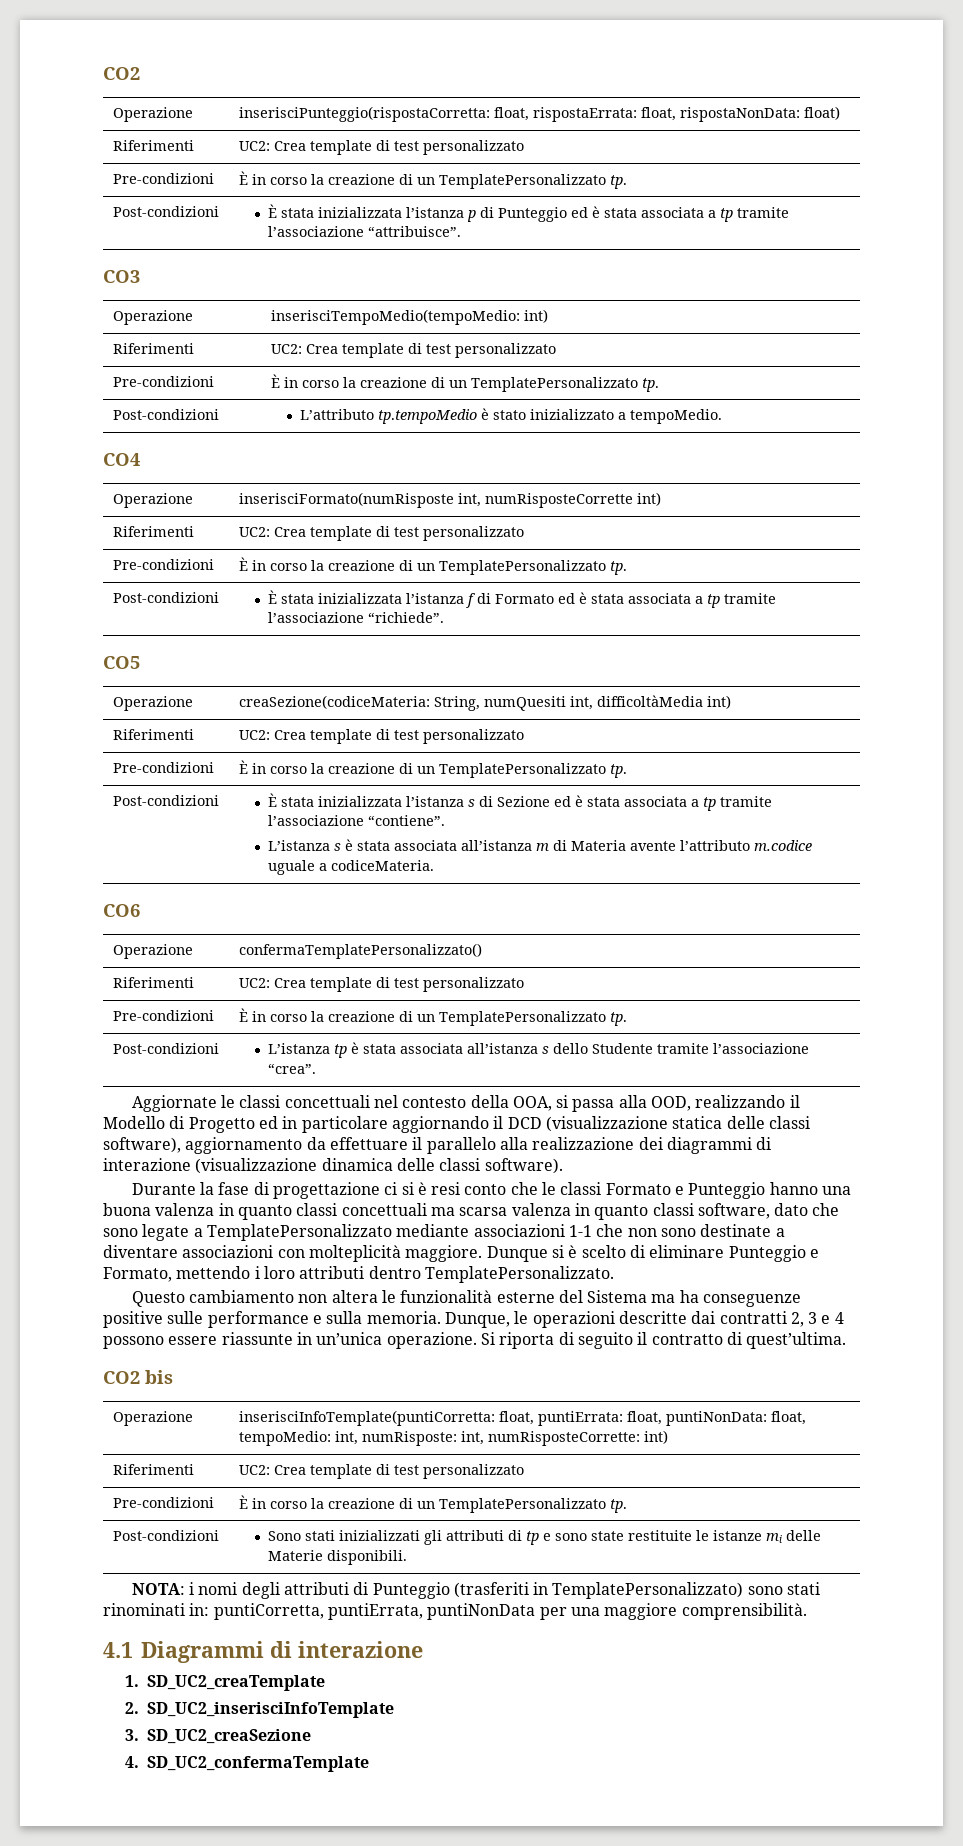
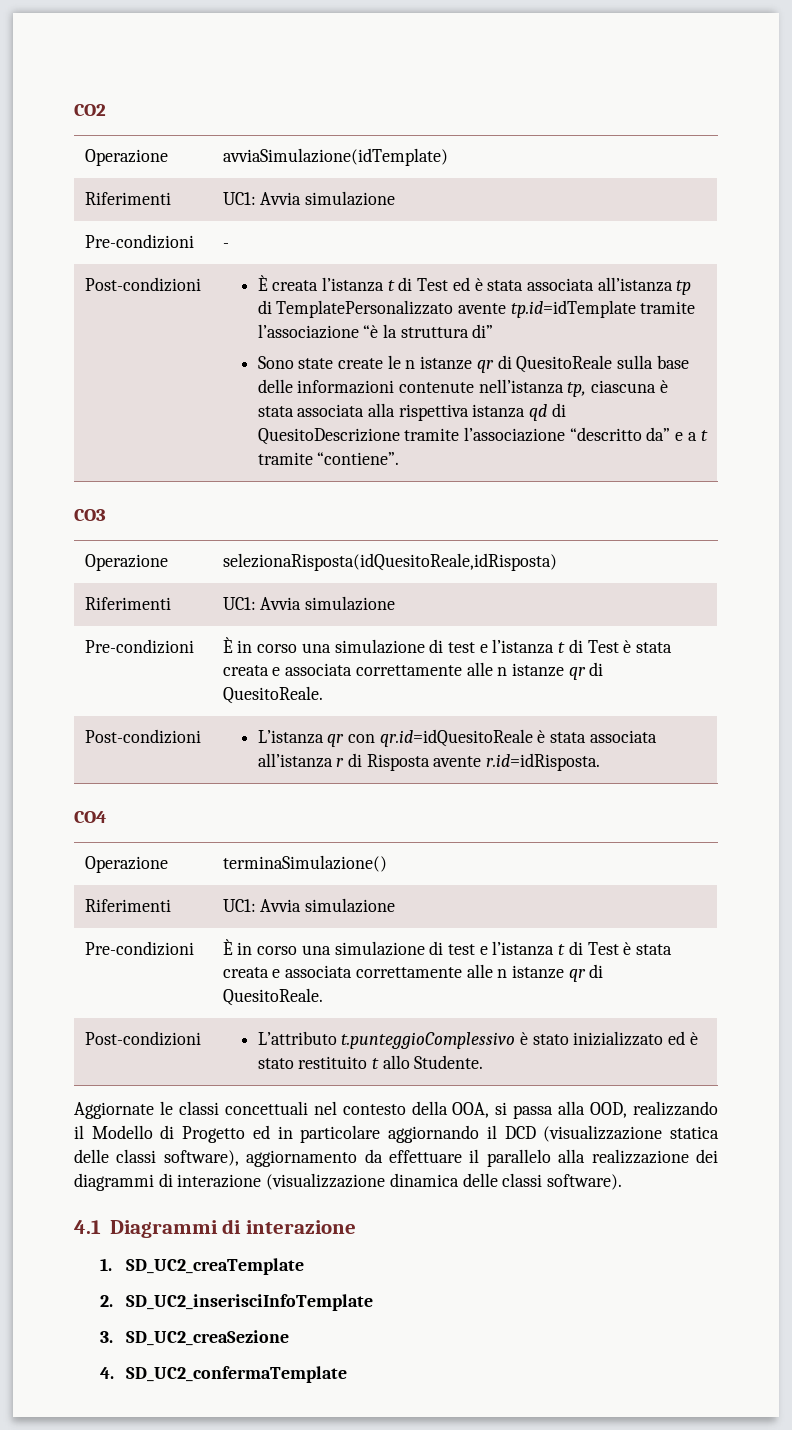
[238,106,840,122] [112,140,194,151] [238,140,524,155] [112,173,214,184] [238,171,627,189] [112,206,219,217] [268,204,790,222] [268,226,462,237] [103,270,140,283] [112,310,193,325] [270,309,548,325] [112,343,194,354] [270,343,556,358] [112,376,214,387] [270,374,659,392] inserisciPunteggio(rispostaCorretta: float, rispostaErrata: float, rispostaNonData: float) // Riferimenti | UC2: Crea template di test personalizzato // Pre-condizioni | È in corso la creazione di un TemplatePersonalizzato tp. // Post-condizioni | È stata inizializzata l’istanza p di Punteggio ed è stata associata a tp tramite l’associazione “attribuisce”. // CO3 // Operazione | inserisciTempoMedio(tempoMedio: int) // Riferimenti | UC2: Crea template di test personalizzato // Pre-condizioni | È in corso la creazione di un TemplatePersonalizzato tp. -> [222,148,448,166] [84,192,171,205] [222,191,396,206] [84,234,194,249] [222,243,229,248] [84,277,201,292] [257,275,692,295] [257,300,696,318] [257,324,494,339] [257,355,689,373] [257,379,668,397] [257,403,566,421] [257,427,708,445] [257,452,400,465] [74,509,106,521] [84,554,168,571] [222,553,557,571] [84,597,171,610] [222,596,396,611] [84,639,194,654] [222,637,673,654] [222,662,604,680] [222,686,323,704] [84,729,201,744] [257,729,657,747] [257,753,601,771] [74,811,107,823] [84,856,168,873] [222,855,387,872] [84,899,171,912] [222,898,396,913] [84,941,194,956] [222,939,673,956] [222,964,604,982] [222,988,323,1006] avviaSimulazione(idTemplate) // Riferimenti | UC1: Avvia simulazione // Pre-condizioni | - // Post-condizioni | È creata l’istanza t di Test ed è stata associata all’istanza tp di TemplatePersonalizzato avente tp.id=idTemplate tramite l’associazione “è la struttura di” // Sono state create le n istanze qr di QuesitoReale sulla base delle informazioni contenute nell’istanza tp, ciascuna è stata associata alla rispettiva istanza qd di QuesitoDescrizione tramite l’associazione “descritto da” e a t tramite “contiene”. // CO3 // Operazione | selezionaRisposta(idQuesitoReale,idRisposta) // Riferimenti | UC1: Avvia simulazione // Pre-condizioni | È in corso una simulazione di test e l’istanza t di Test è stata creata e associata correttamente alle n istanze qr di QuesitoReale. // Post-condizioni | L’istanza qr con qr.id=idQuesitoReale è stata associata all’istanza r di Risposta avente r.id=idRisposta. // CO4 // Operazione | terminaSimulazione() // Riferimenti | UC1: Avvia simulazione // Pre-condizioni | È in corso una simulazione di test e l’istanza t di Test è stata creata e associata correttamente alle n istanze qr di QuesitoReale.
[378,409,478,424] tp.tempoMedio -> [341,1032,516,1049] t.punteggioComplessivo
[618,409,723,424] [103,453,140,466] [112,493,193,508] [238,492,661,508] [112,526,194,537] [238,526,524,541] [112,559,214,570] [238,557,627,575] [112,592,219,603] [268,590,777,608] [268,612,445,623] [103,656,140,669] [112,696,193,711] [238,695,731,711] [112,729,194,740] [238,729,524,744] [112,762,214,773] [238,760,627,778] [112,795,219,806] [268,793,773,811] [268,815,446,826] [268,839,813,851] [268,860,435,875] [103,904,140,917] [112,944,193,959] [238,943,482,959] [112,977,194,988] [238,977,524,992] [112,1010,214,1021] [238,1008,627,1026] [112,1043,219,1054] [268,1042,810,1058] [268,1063,317,1074] a tempoMedio. // CO4 // Operazione | inserisciFormato(numRisposte int, numRisposteCorrette int) // Riferimenti | UC2: Crea template di test personalizzato // Pre-condizioni | È in corso la creazione di un TemplatePersonalizzato tp. // Post-condizioni | È stata inizializzata l’istanza f di Formato ed è stata associata a tp tramite l’associazione “richiede”. // CO5 // Operazione | creaSezione(codiceMateria: String, numQuesiti int, difficoltàMedia int) // Riferimenti | UC2: Crea template di test personalizzato // Pre-condizioni | È in corso la creazione di un TemplatePersonalizzato tp. // Post-condizioni | È stata inizializzata l’istanza s di Sezione ed è stata associata a tp tramite l’associazione “contiene”. // L’istanza s è stata associata all’istanza m di Materia avente l’attributo m.codice uguale a codiceMateria. // CO6 // Operazione | confermaTemplatePersonalizzato() // Riferimenti | UC2: Crea template di test personalizzato // Pre-condizioni | È in corso la creazione di un TemplatePersonalizzato tp. // Post-condizioni | L’istanza tp è stata associata all’istanza s dello Studente tramite l’associazione “crea”. -> [668,1031,698,1045] [257,1055,484,1069] ed è stato restituito t allo Studente.
[131,1182,852,1199] [103,1203,840,1220] [103,1224,785,1241] [103,1245,819,1262] [103,1266,614,1283] [131,1290,802,1307] [103,1311,844,1328] [103,1332,847,1349] [103,1370,173,1384] [112,1411,193,1426] [238,1410,806,1426] [238,1430,668,1446] [112,1464,194,1475] [238,1464,524,1479] [112,1497,214,1508] [238,1495,627,1513] [112,1530,219,1541] [268,1530,822,1545] [268,1550,408,1565] [131,1582,821,1599] [103,1603,807,1620] // Durante la fase di progettazione ci si è resi conto che le classi Formato e Punteggio hanno una buona valenza in quanto classi concettuali ma scarsa valenza in quanto classi software, dato che sono legate a TemplatePersonalizzato mediante associazioni 1-1 che non sono destinate a diventare associazioni con molteplicità maggiore. Dunque si è scelto di eliminare Punteggio e Formato, mettendo i loro attributi dentro TemplatePersonalizzato. // Questo cambiamento non altera le funzionalità esterne del Sistema ma ha conseguenze positive sulle performance e sulla memoria. Dunque, le operazioni descritte dai contratti 2, 3 e 4 possono essere riassunte in un’unica operazione. Si riporta di seguito il contratto di quest’ultima. // CO2 bis // Operazione | inserisciInfoTemplate(puntiCorretta: float, puntiErrata: float, puntiNonData: float, tempoMedio: int, numRisposte: int, numRisposteCorrette: int) // Riferimenti | UC2: Crea template di test personalizzato // Pre-condizioni | È in corso la creazione di un TemplatePersonalizzato tp. // Post-condizioni | Sono stati inizializzati gli attributi di tp e sono state restituite le istanze mi delle Materie disponibili. // NOTA: i nomi degli attributi di Punteggio (trasferiti in TemplatePersonalizzato) sono stati rinominati in: puntiCorretta, puntiErrata, puntiNonData per una maggiore comprensibilità. -> (623, 1182) none

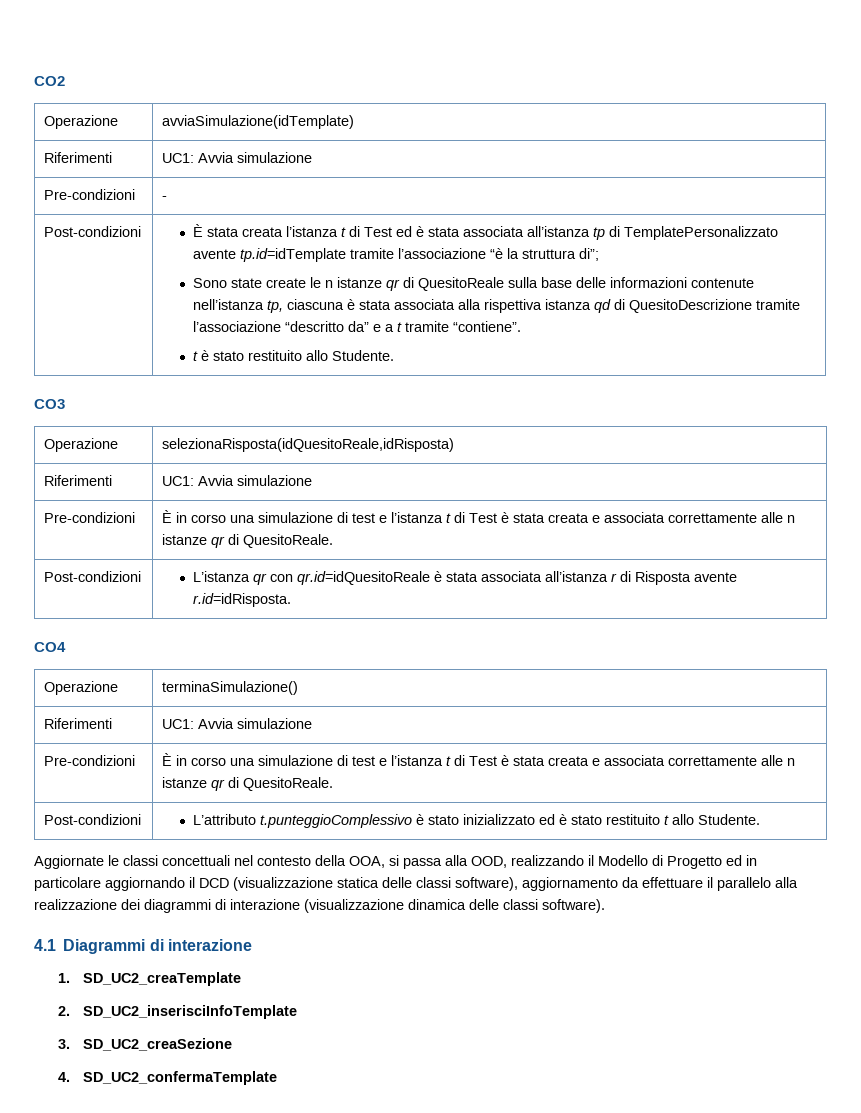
(268, 283) none -> [206,227,239,237] stata
[472,324,494,338] di” -> [578,248,599,261] di”;
(400, 458) none -> [192,350,394,361] // t è stato restituito allo Studente.

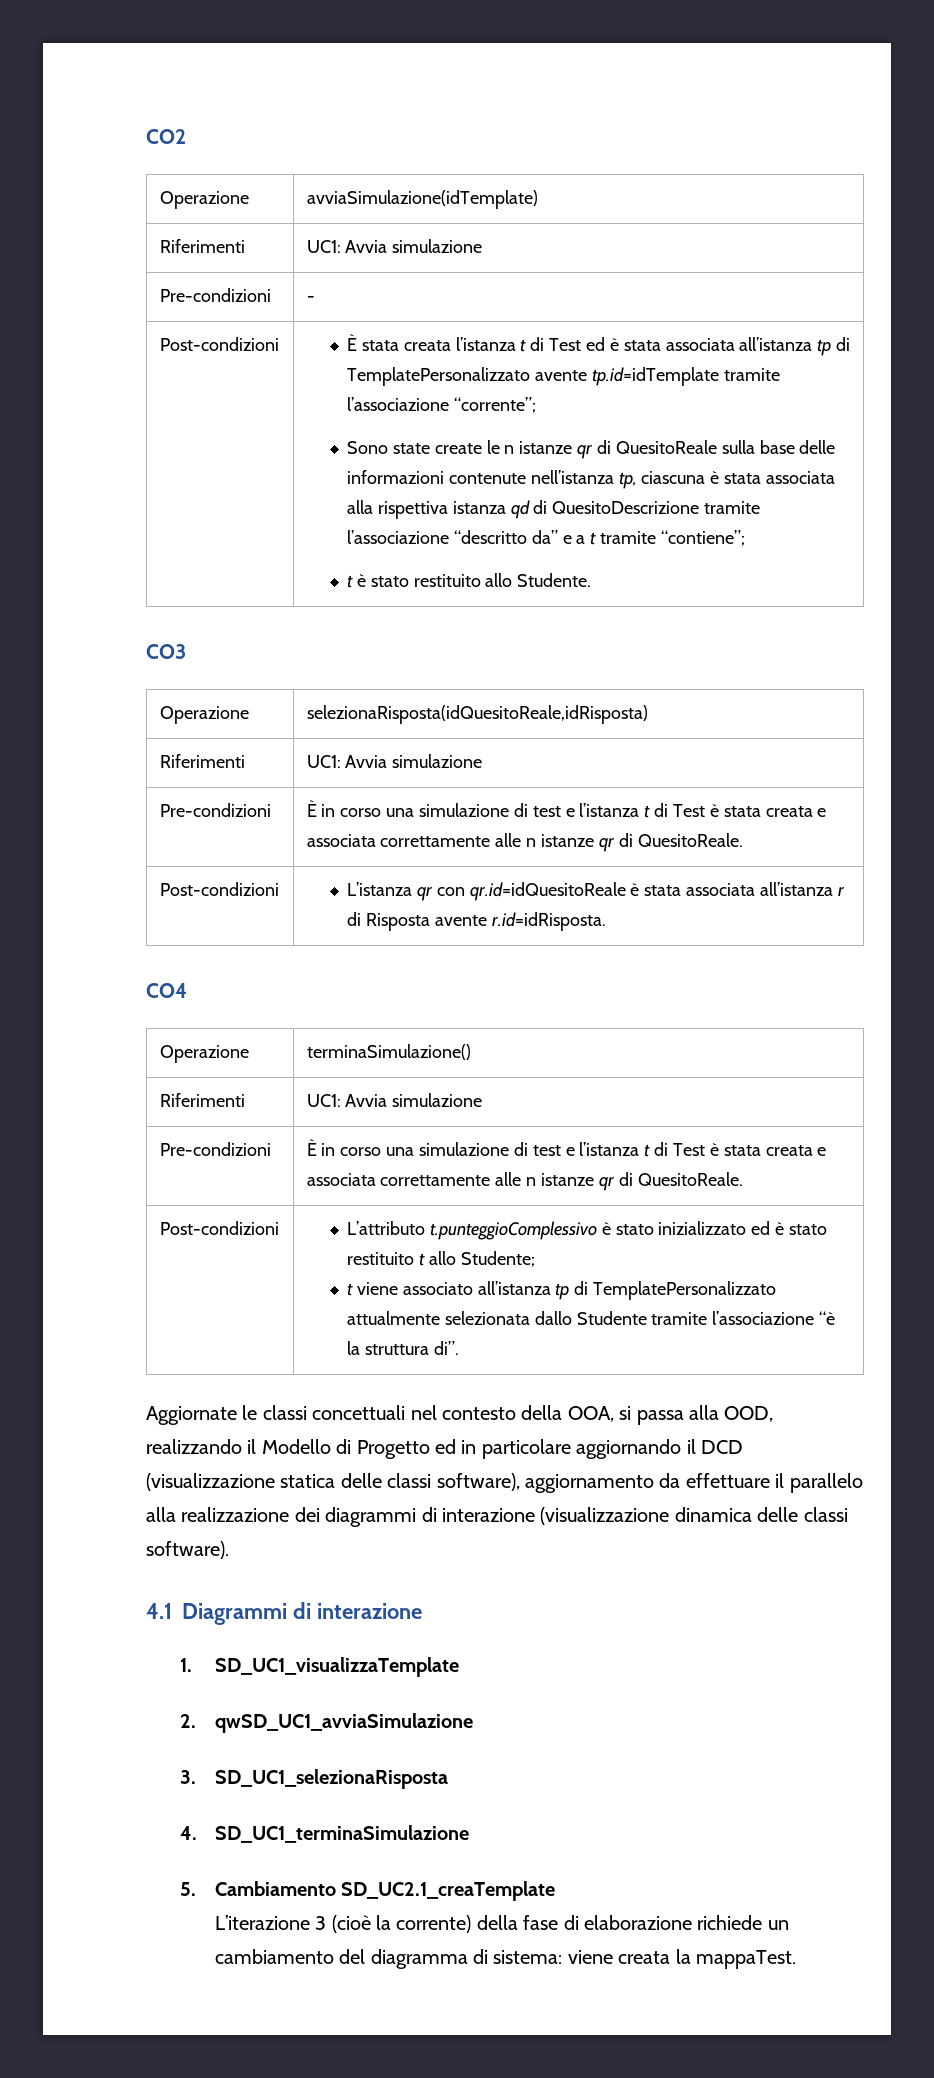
[489,248,599,261] “è la struttura di”; -> [453,397,536,413] “corrente”;
[452,321,521,332] “contiene”. -> [660,530,745,546] “contiene”;
[697,814,760,825] Studente. -> [460,1251,535,1267] [346,1281,777,1300] [346,1311,836,1325] [346,1341,459,1355] Studente; // t viene associato all’istanza tp di TemplatePersonalizzato attualmente selezionata dallo Studente tramite l’associazione “è la struttura di”.
[82,972,241,986] SD_UC2_creaTemplate -> [214,1657,459,1677] SD_UC1_visualizzaTemplate
[82,1005,297,1019] SD_UC2_inserisciInfoTemplate -> [214,1713,473,1733] qwSD_UC1_avviaSimulazione
[82,1038,232,1051] SD_UC2_creaSezione -> [214,1769,448,1789] SD_UC1_selezionaRisposta
[82,1071,277,1085] SD_UC2_confermaTemplate -> [214,1825,469,1843] [180,1881,556,1901] [214,1915,789,1933] [214,1949,797,1969] SD_UC1_terminaSimulazione // 5. Cambiamento SD_UC2.1_creaTemplate // L’iterazione 3 (cioè la corrente) della fase di elaborazione richiede un cambiamento del diagramma di sistema: viene creata la mappaTest.

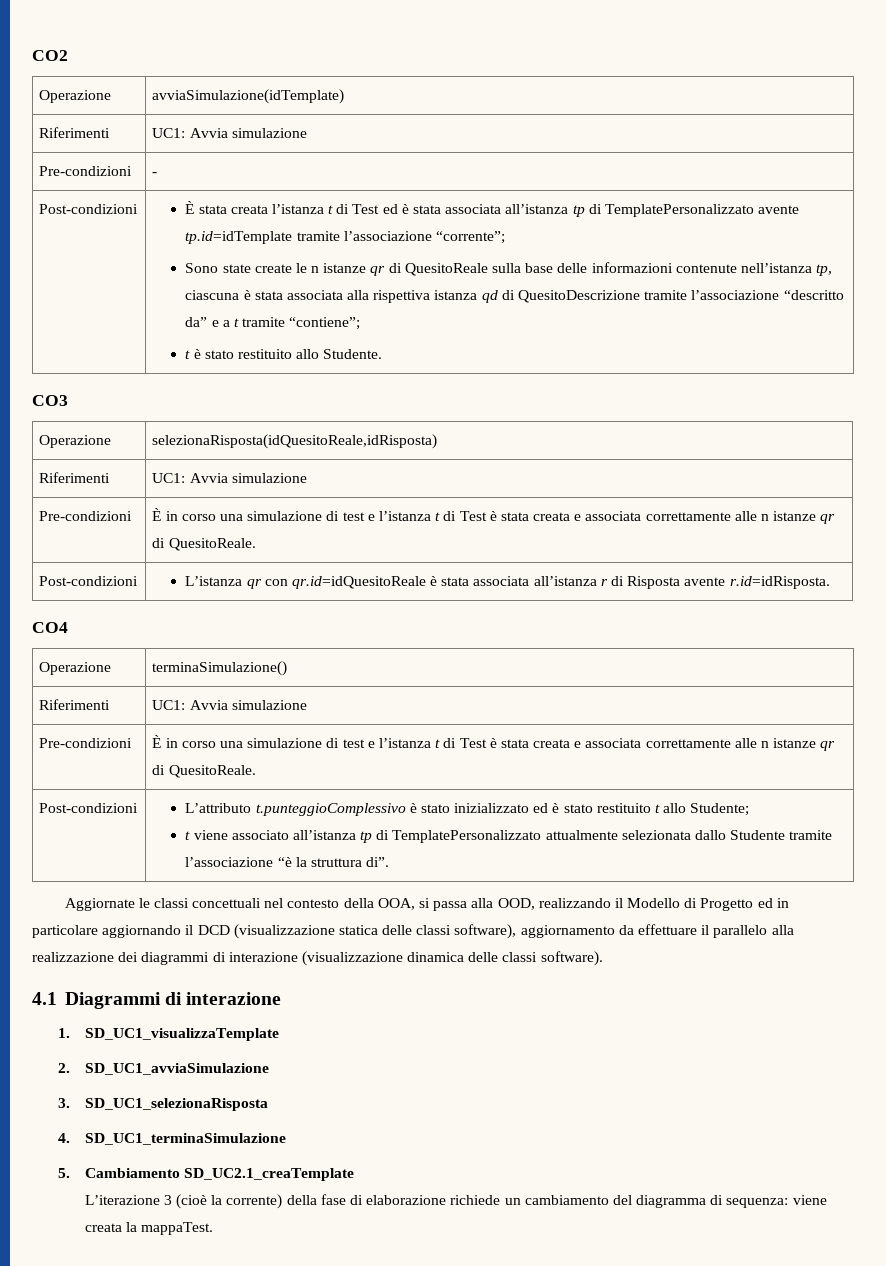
[214,1713,473,1733] qwSD_UC1_avviaSimulazione -> [84,1063,269,1075] SD_UC1_avviaSimulazione
[493,1950,563,1964] sistema: -> [726,1198,789,1208] sequenza:

